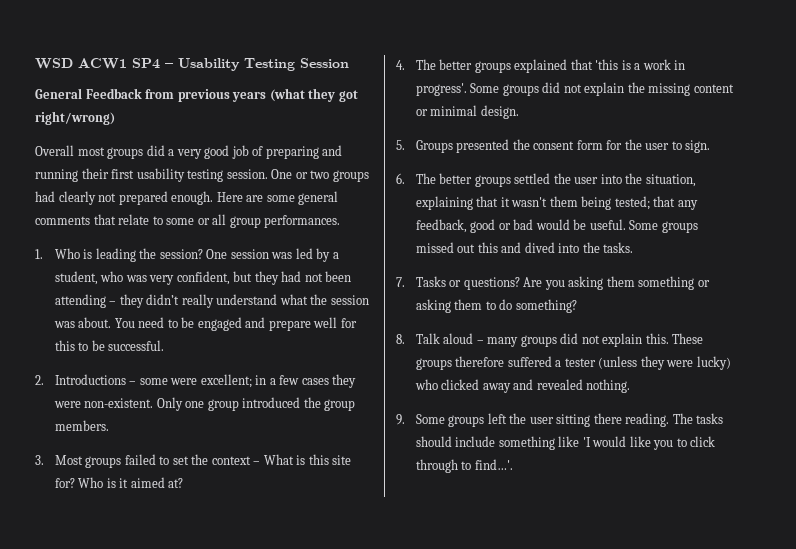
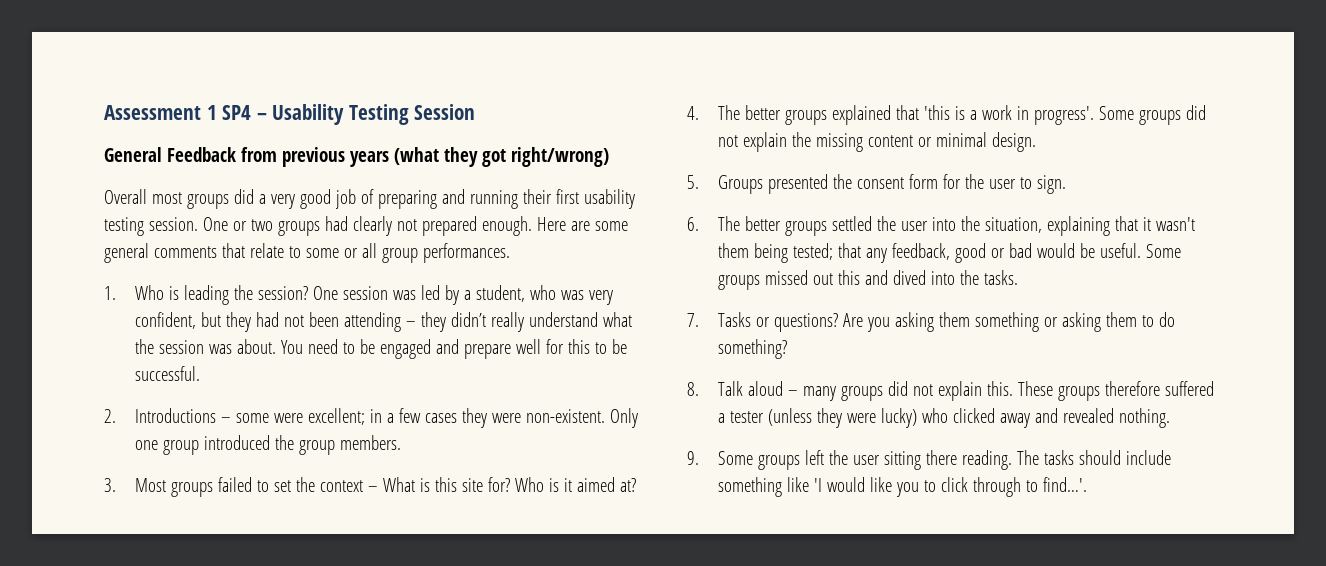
[35,58,127,69] WSD ACW1 -> [104,105,217,120] Assessment 1

